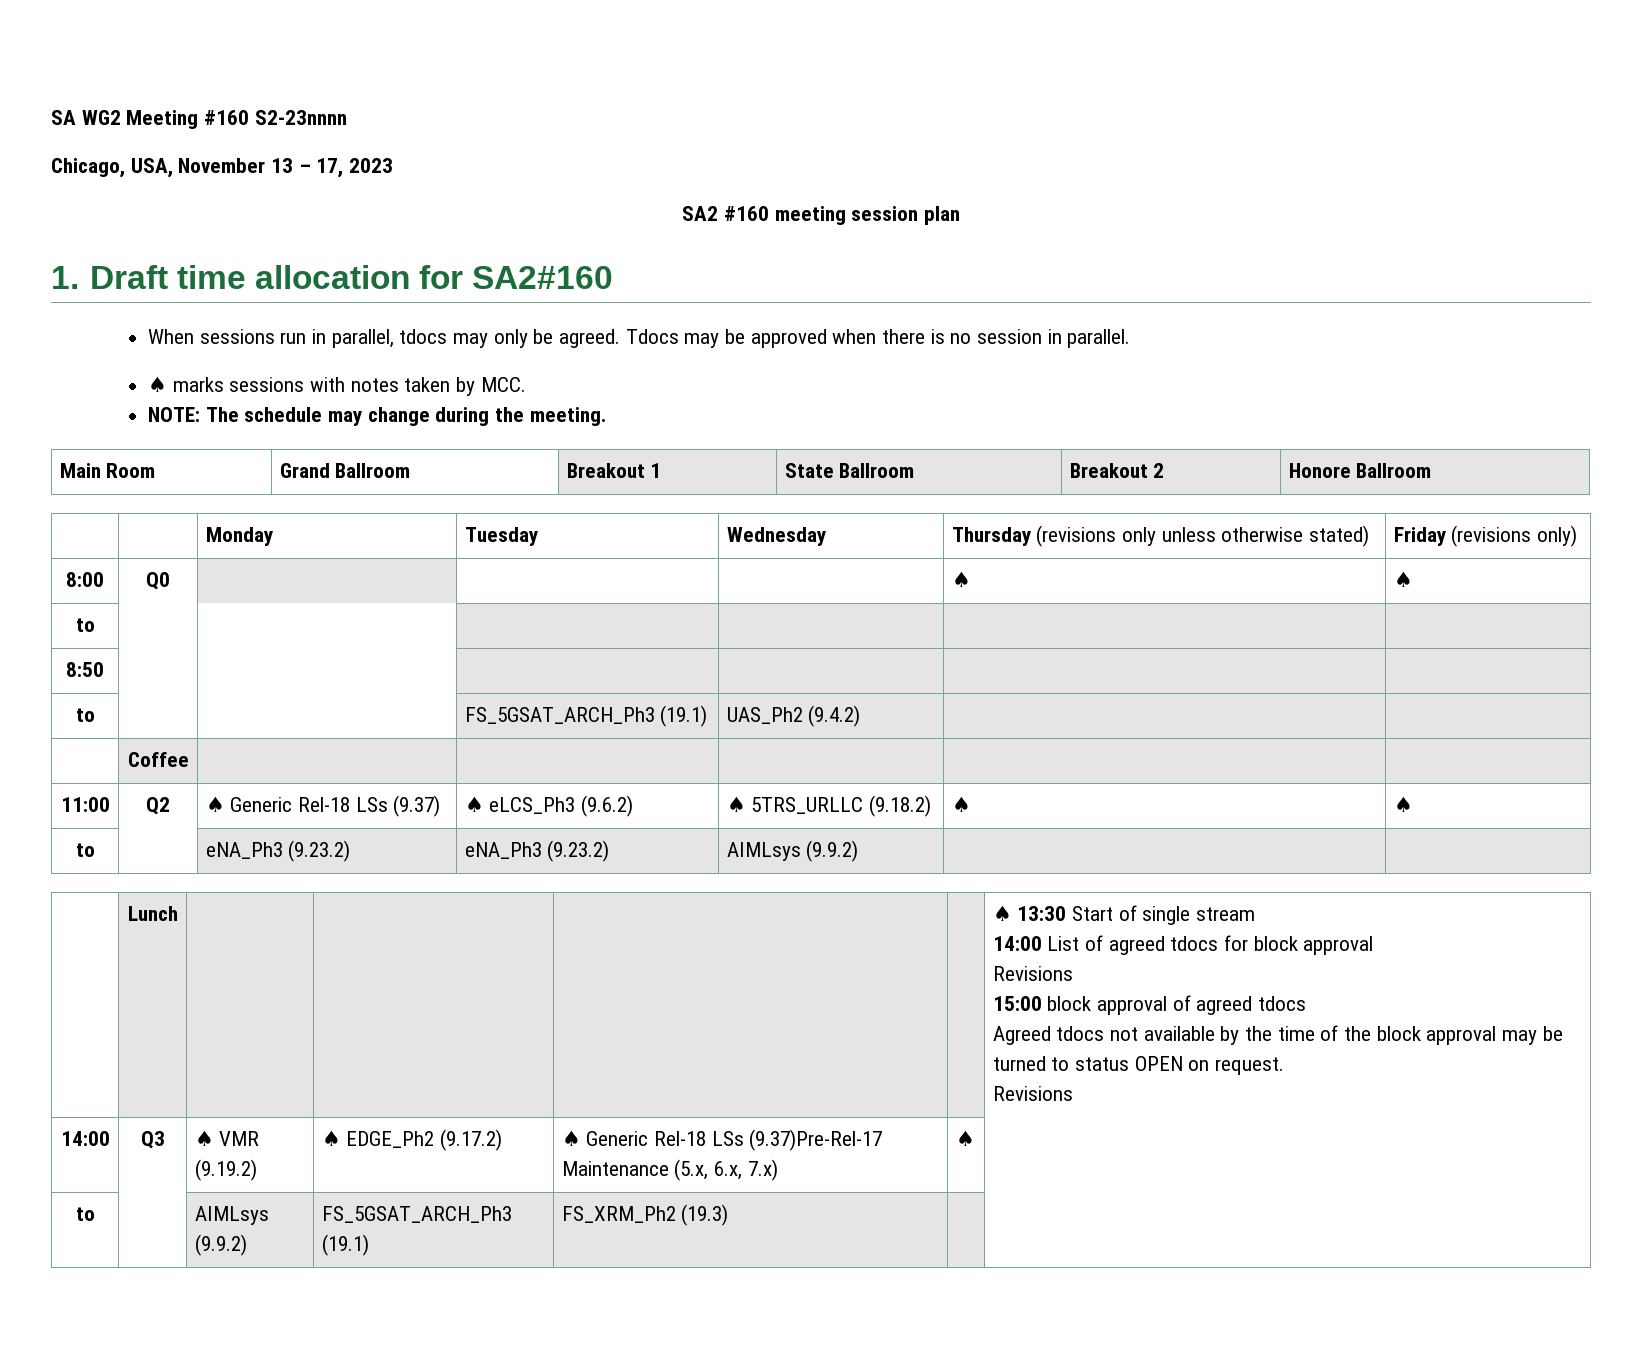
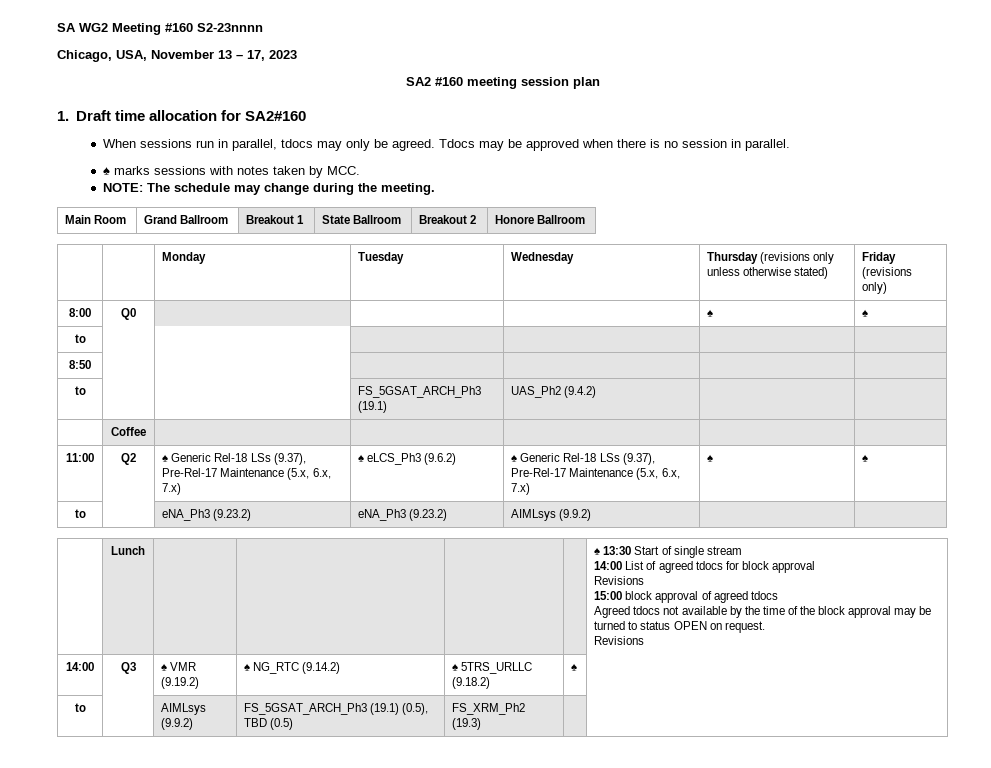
[393,795,441,817] [464,795,633,817] [726,795,931,817] (9.37) | ♠ eLCS_Ph3 (9.6.2) | ♠ 5TRS_URLLC (9.18.2) -> [273,453,306,465] [162,468,331,480] [162,483,182,495] [358,453,457,465] [511,453,655,465] [511,468,680,480] [511,483,531,495] (9.37), Pre-Rel-17 Maintenance (5.x, 6.x, 7.x) | ♠ eLCS_Ph3 (9.6.2) | ♠ Generic Rel-18 LSs (9.37), Pre-Rel-17 Maintenance (5.x, 6.x, 7.x)
[346,1129,502,1151] [561,1129,883,1151] [561,1159,778,1181] EDGE_Ph2 (9.17.2) | ♠ Generic Rel-18 LSs (9.37)Pre-Rel-17 Maintenance (5.x, 6.x, 7.x) -> [253,662,341,674] [452,662,533,674] [452,677,491,689] NG_RTC (9.14.2) | ♠ 5TRS_URLLC (9.18.2)
(369, 1245) none -> [402,703,429,715] [244,718,294,730] (0.5), TBD (0.5)

